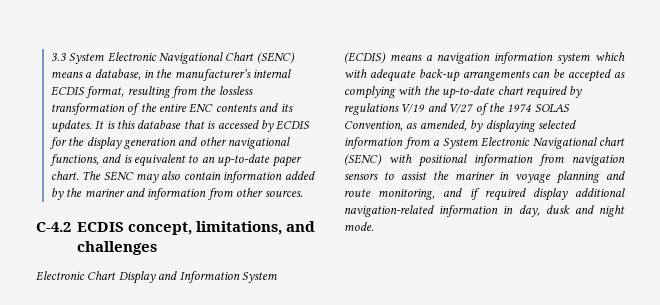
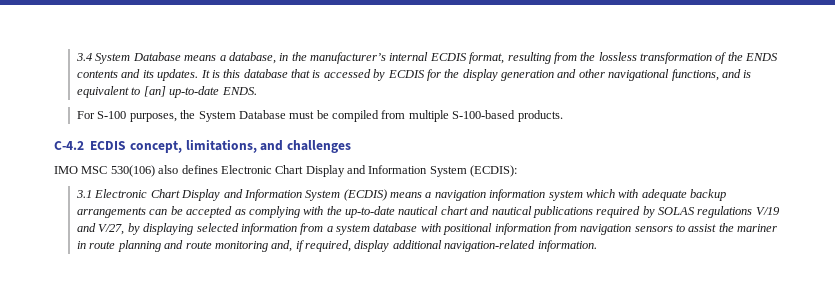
[50,52,295,64] 3.3 System Electronic Navigational Chart (SENC) -> [76,52,181,64] 3.4 System Database
[159,103,214,113] entire ENC -> [745,53,779,61] ENDS
[201,154,302,167] [50,171,315,183] [50,188,303,200] an up-to-date paper chart. The SENC may also contain information added by the mariner and information from other sources. -> [143,86,257,98] [77,110,563,122] [an] up-to-date ENDS. // For S-100 purposes, the System Database must be compiled from multiple S-100-based products.
(158, 248) none -> [54,165,518,177] [76,190,93,198] IMO MSC 530(106) also defines Electronic Chart Display and Information System (ECDIS): // 3.1
[418,69,460,82] back-up -> [690,189,727,201] backup
[497,86,524,95] chart -> [398,206,593,218] nautical chart and nautical publications
(583, 92) none -> [658,207,696,215] SOLAS
[449,103,570,115] [344,120,467,131] V/27 of the 1974 SOLAS Convention, as amended, -> [98,224,125,235] V/27,
[442,137,625,149] [344,154,382,166] System Electronic Navigational chart (SENC) -> [336,223,418,235] system database
[515,174,552,183] voyage -> [89,241,116,249] route
[378,188,625,201] [344,205,625,217] [344,222,374,231] monitoring, and if required display additional navigation-related information in day, dusk and night mode. -> [214,240,597,252] monitoring and, if required, display additional navigation-related information.

